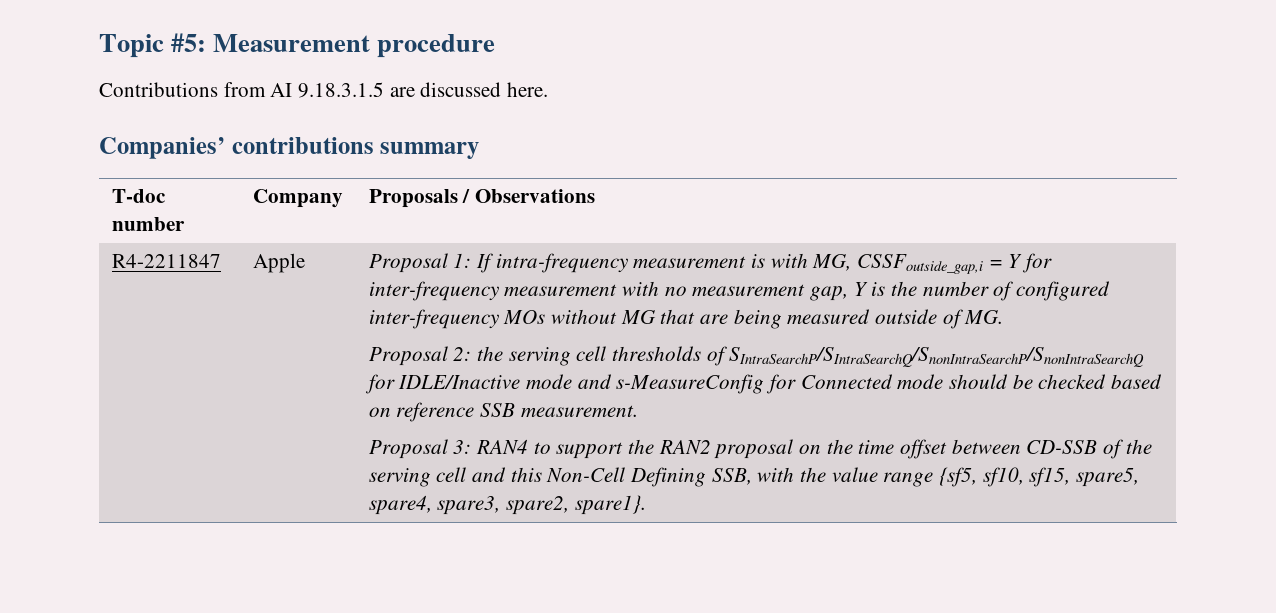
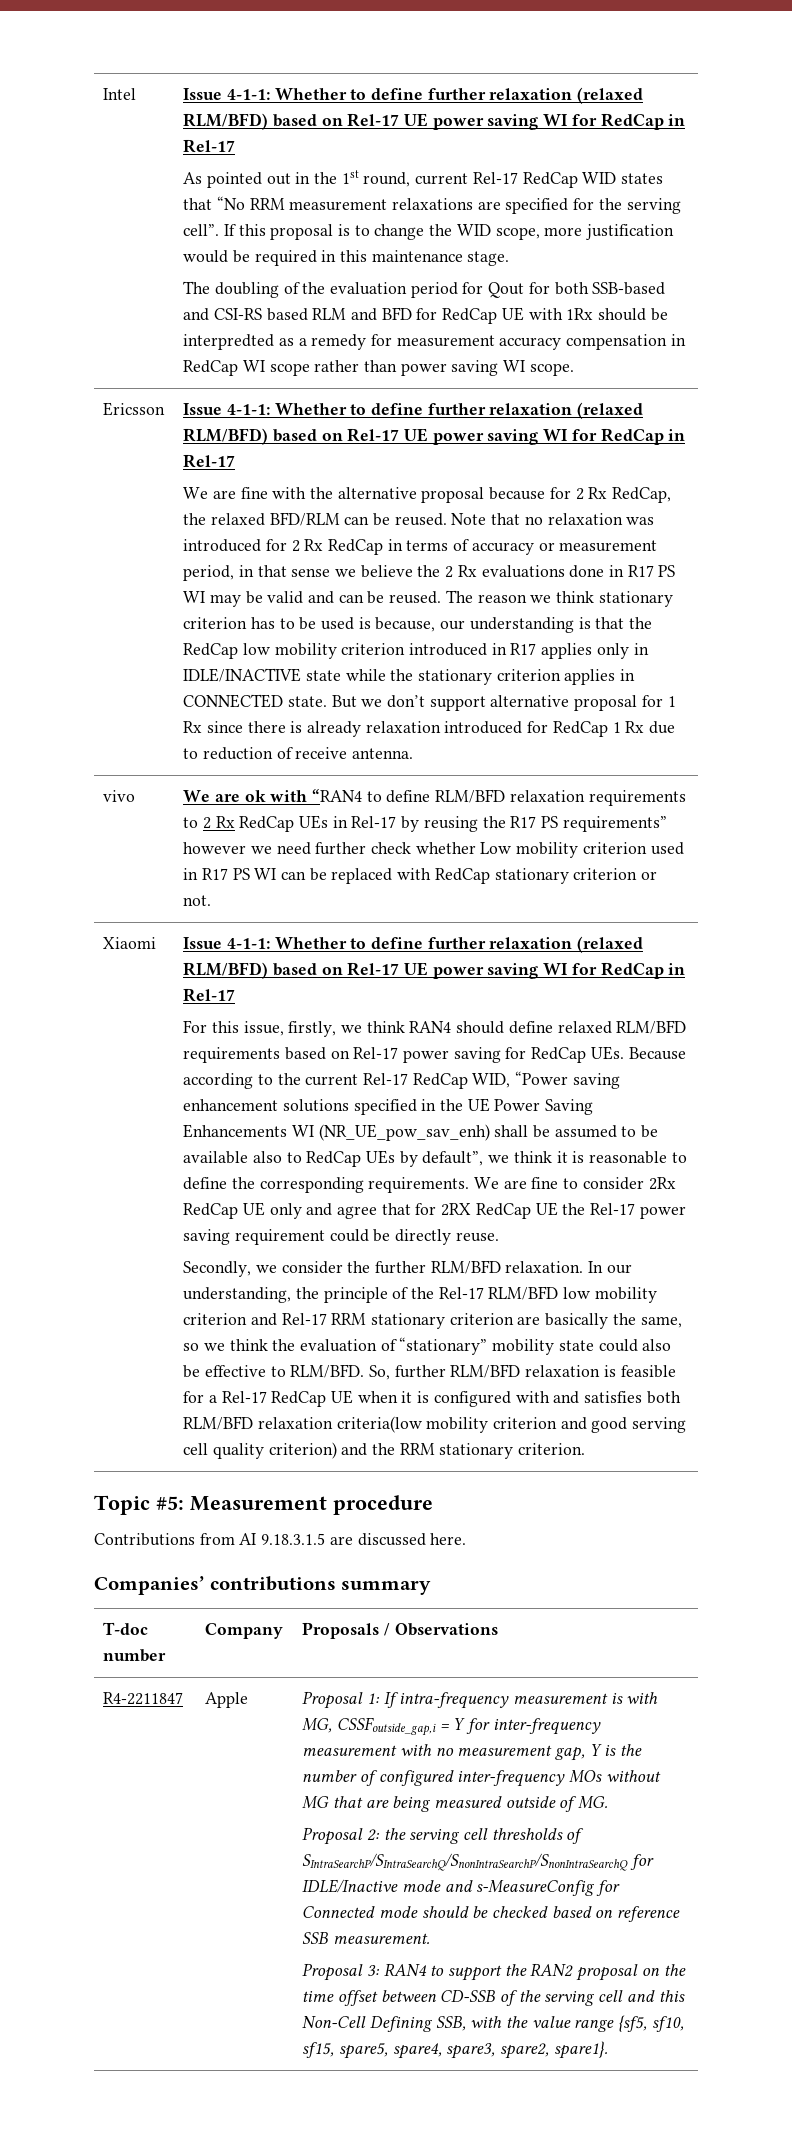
(99, 46) none -> [103,88,137,100] [183,87,644,104] [183,113,686,130] [183,139,236,153] [183,170,664,188] [183,196,681,214] [183,224,675,240] [183,250,510,266] [183,281,666,298] [183,307,668,324] [183,334,686,350] [183,360,574,376] [103,402,166,416] [183,402,644,419] [183,428,686,445] [183,454,236,468] [183,487,672,503] [183,512,655,526] [183,539,658,555] [183,565,676,581] [183,590,673,607] [183,617,653,633] [183,643,649,659] [183,668,636,685] [183,694,676,711] [183,721,676,737] [183,747,413,760] [103,790,136,802] [183,789,686,806] [183,815,667,832] [183,842,684,858] [183,868,658,884] [183,895,212,906] [103,937,157,949] [183,936,644,953] [183,962,686,979] [183,988,236,1002] [183,1020,687,1037] [183,1046,686,1063] [183,1071,620,1089] [183,1098,594,1115] [183,1124,659,1141] [183,1150,687,1167] [183,1177,676,1193] [183,1202,686,1219] [183,1229,499,1245] [183,1260,632,1277] [183,1286,657,1303] [183,1313,682,1329] [183,1337,672,1355] [183,1364,676,1380] [183,1390,681,1407] [183,1416,687,1433] [183,1442,586,1459] Intel | Issue 4-1-1: Whether to define further relaxation (relaxed RLM/BFD) based on Rel-17 UE power saving WI for RedCap in Rel-17 // As pointed out in the 1st round, current Rel-17 RedCap WID states that “No RRM measurement relaxations are specified for the serving cell”. If this proposal is to change the WID scope, more justification would be required in this maintenance stage. // The doubling of the evaluation period for Qout for both SSB-based and CSI-RS based RLM and BFD for RedCap UE with 1Rx should be interpredted as a remedy for measurement accuracy compensation in RedCap WI scope rather than power saving WI scope. // Ericsson | Issue 4-1-1: Whether to define further relaxation (relaxed RLM/BFD) based on Rel-17 UE power saving WI for RedCap in Rel-17 // We are fine with the alternative proposal because for 2 Rx RedCap, the relaxed BFD/RLM can be reused. Note that no relaxation was introduced for 2 Rx RedCap in terms of accuracy or measurement period, in that sense we believe the 2 Rx evaluations done in R17 PS WI may be valid and can be reused. The reason we think stationary criterion has to be used is because, our understanding is that the RedCap low mobility criterion introduced in R17 applies only in IDLE/INACTIVE state while the stationary criterion applies in CONNECTED state. But we don’t support alternative proposal for 1 Rx since there is already relaxation introduced for RedCap 1 Rx due to reduction of receive antenna. // vivo | We are ok with “RAN4 to define RLM/BFD relaxation requirements to 2 Rx RedCap UEs in Rel-17 by reusing the R17 PS requirements” however we need further check whether Low mobility criterion used in R17 PS WI can be replaced with RedCap stationary criterion or not. // Xiaomi | Issue 4-1-1: Whether to define further relaxation (relaxed RLM/BFD) based on Rel-17 UE power saving WI for RedCap in Rel-17 // For this issue, firstly, we think RAN4 should define relaxed RLM/BFD requirements based on Rel-17 power saving for RedCap UEs. Because according to the current Rel-17 RedCap WID, “Power saving enhancement solutions specified in the UE Power Saving Enhancements WI (NR_UE_pow_sav_enh) shall be assumed to be available also to RedCap UEs by default”, we think it is reasonable to define the corresponding requirements. We are fine to consider 2Rx RedCap UE only and agree that for 2RX RedCap UE the Rel-17 power saving requirement could be directly reuse. // Secondly, we consider the further RLM/BFD relaxation. In our understanding, the principle of the Rel-17 RLM/BFD low mobility criterion and Rel-17 RRM stationary criterion are basically the same, so we think the evaluation of “stationary” mobility state could also be effective to RLM/BFD. So, further RLM/BFD relaxation is feasible for a Rel-17 RedCap UE when it is configured with and satisfies both RLM/BFD relaxation criteria(low mobility criterion and good serving cell quality criterion) and the RRM stationary criterion. //

